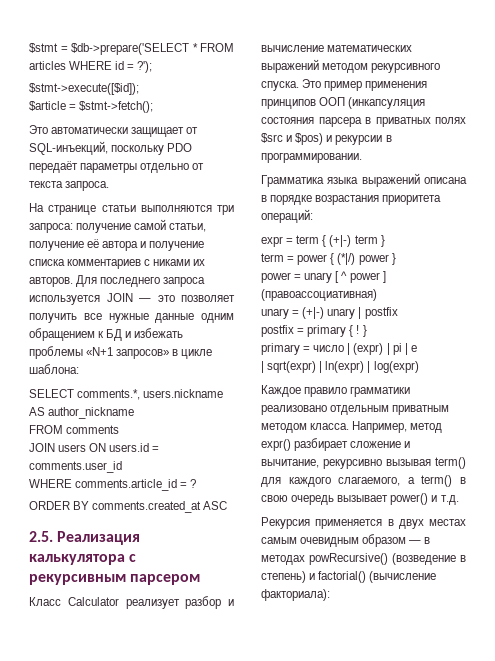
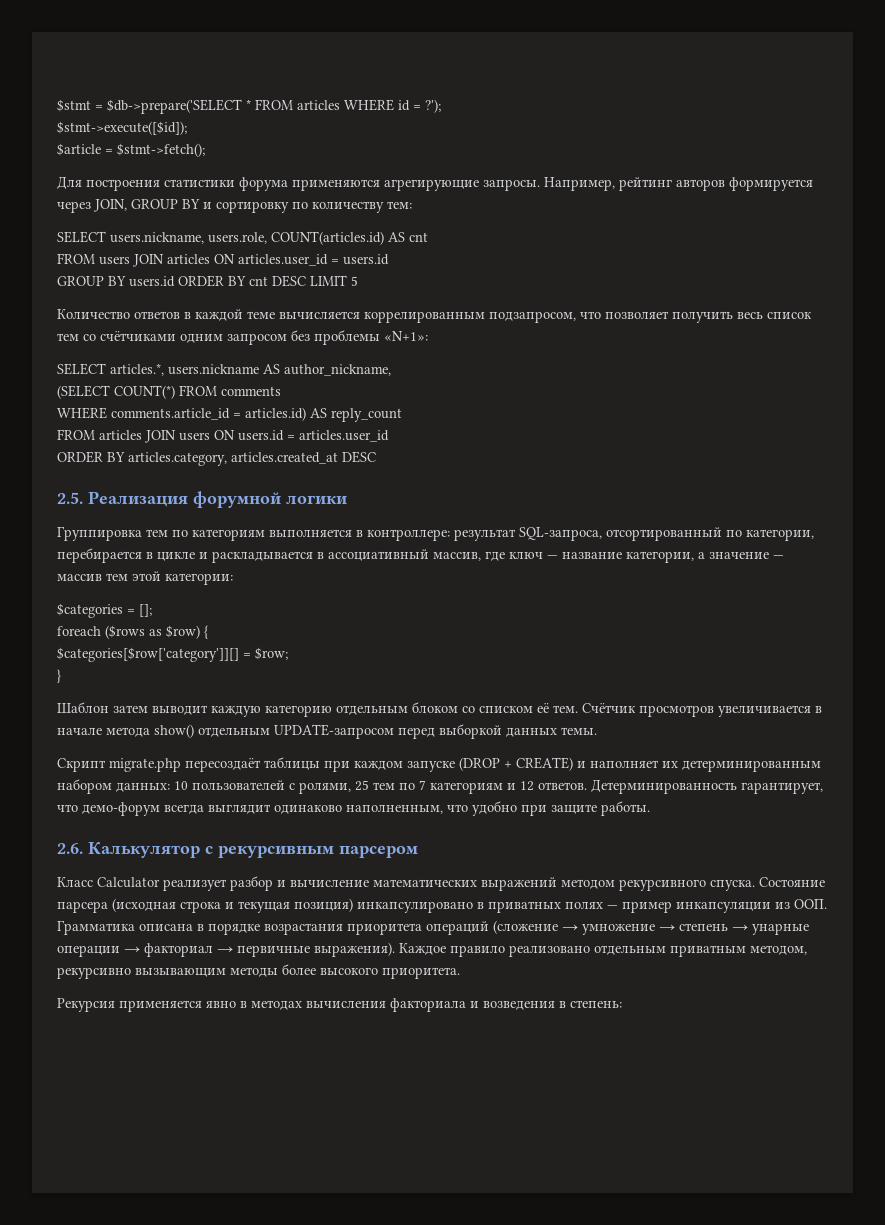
[29,125,199,137] [29,141,193,155] [29,161,205,173] [29,181,110,191] [29,203,234,215] [29,219,207,233] [29,239,205,251] [29,259,206,269] [29,275,206,287] [29,293,235,305] [29,313,234,323] [29,328,184,341] [29,346,213,359] [29,364,79,374] [29,389,141,400] Это автоматически защищает от SQL-инъекций, поскольку PDO передаёт параметры отдельно от текста запроса. // На странице статьи выполняются три запроса: получение самой статьи, получение её автора и получение списка комментариев с никами их авторов. Для последнего запроса используется JOIN — это позволяет получить все нужные данные одним обращением к БД и избежать проблемы «N+1 запросов» в цикле шаблона: // SELECT comments.*, -> [57,176,813,191] [57,199,412,213] [57,231,428,245] [57,253,389,267] [57,275,358,287] [57,309,812,323] [57,330,428,345] [57,363,164,376] Для построения статистики форума применяются агрегирующие запросы. Например, рейтинг авторов формируется через JOIN, GROUP BY и сортировку по количеству тем: // SELECT users.nickname, users.role, COUNT(articles.id) AS cnt // FROM users JOIN articles ON articles.user_id = users.id // GROUP BY users.id ORDER BY cnt DESC LIMIT 5 // Количество ответов в каждой теме вычисляется коррелированным подзапросом, что позволяет получить весь список тем со счётчиками одним запросом без проблемы «N+1»: // SELECT articles.*,
[48,407,135,419] author_nickname // -> [284,364,391,376] [57,385,175,399] author_nickname, // (SELECT COUNT(*)
(120, 429) none -> [57,407,402,422] [57,429,142,440] WHERE comments.article_id = articles.id) AS reply_count // FROM articles
[29,461,122,473] [29,479,197,491] [29,501,228,513] comments.user_id // WHERE comments.article_id = ? // ORDER BY comments.created_at ASC -> [299,430,389,442] [57,451,376,466] articles.user_id // ORDER BY articles.category, articles.created_at DESC
[29,554,125,565] калькулятора -> [193,491,348,508] [57,527,814,541] [57,548,784,563] [57,571,233,585] [57,603,152,618] [57,625,208,639] [57,647,288,662] [57,669,61,683] [57,702,822,717] [57,724,597,739] [57,757,821,772] [57,779,823,794] [57,801,650,816] [57,842,200,858] форумной логики // Группировка тем по категориям выполняется в контроллере: результат SQL-запроса, отсортированный по категории, перебирается в цикле и раскладывается в ассоциативный массив, где ключ — название категории, а значение — массив тем этой категории: // $categories = []; // foreach ($rows as $row) { // $categories[$row['category']][] = $row; // } // Шаблон затем выводит каждую категорию отдельным блоком со списком её тем. Счётчик просмотров увеличивается в начале метода show() отдельным UPDATE-запросом перед выборкой данных темы. // Скрипт migrate.php пересоздаёт таблицы при каждом запуске (DROP + CREATE) и наполняет их детерминированным набором данных: 10 пользователей с ролями, 25 тем по 7 категориям и 12 ответов. Детерминированность гарантирует, что демо-форум всегда выглядит одинаково наполненным, что удобно при защите работы. // 2.6. Калькулятор
[302,79,428,91] [261,97,426,109] [261,117,466,127] [261,133,392,145] [261,153,362,163] [261,173,420,187] Это пример применения принципов ООП (инкапсуляция состояния парсера в приватных полях $src и $pos) и рекурсии в программировании. // Грамматика языка выражений -> [759,877,825,887] [57,898,827,913] [57,921,135,935] Состояние парсера (исходная строка и текущая позиция) инкапсулировано в приватных полях — пример инкапсуляции из ООП. Грамматика
[261,209,313,223] [261,235,385,247] [261,253,396,265] [261,271,386,283] [261,289,377,301] [261,307,398,319] [261,325,367,337] [261,343,417,355] [261,361,419,373] операций: // expr = term { (+|-) term } // term = power { (*|/) power } // power = unary [ ^ power ] (правоассоциативная) // unary = (+|-) unary | postfix // postfix = primary { ! } // primary = число | (expr) | pi | e // | sqrt(expr) | ln(expr) | log(expr) // -> [426,920,809,935] [57,942,395,957] операций (сложение → умножение → степень → унарные операции → факториал → первичные выражения).
[350,387,411,397] грамматики -> (505, 951) none
[261,421,443,433] [261,438,411,451] [261,457,466,469] [261,475,466,487] [261,493,459,505] [261,517,466,529] [261,534,431,547] [261,553,466,565] [261,571,437,583] [261,589,330,601] методом класса. Например, метод expr() разбирает сложение и вычитание, рекурсивно вызывая term() для каждого слагаемого, а term() в свою очередь вызывает power() и т.д. // Рекурсия применяется в двух местах самым очевидным образом — в методах powRecursive() (возведение в степень) и factorial() (вычисление факториала): -> [750,945,807,955] [57,964,460,979] [57,998,622,1012] методом, рекурсивно вызывающим методы более высокого приоритета. // Рекурсия применяется явно в методах вычисления факториала и возведения в степень:

